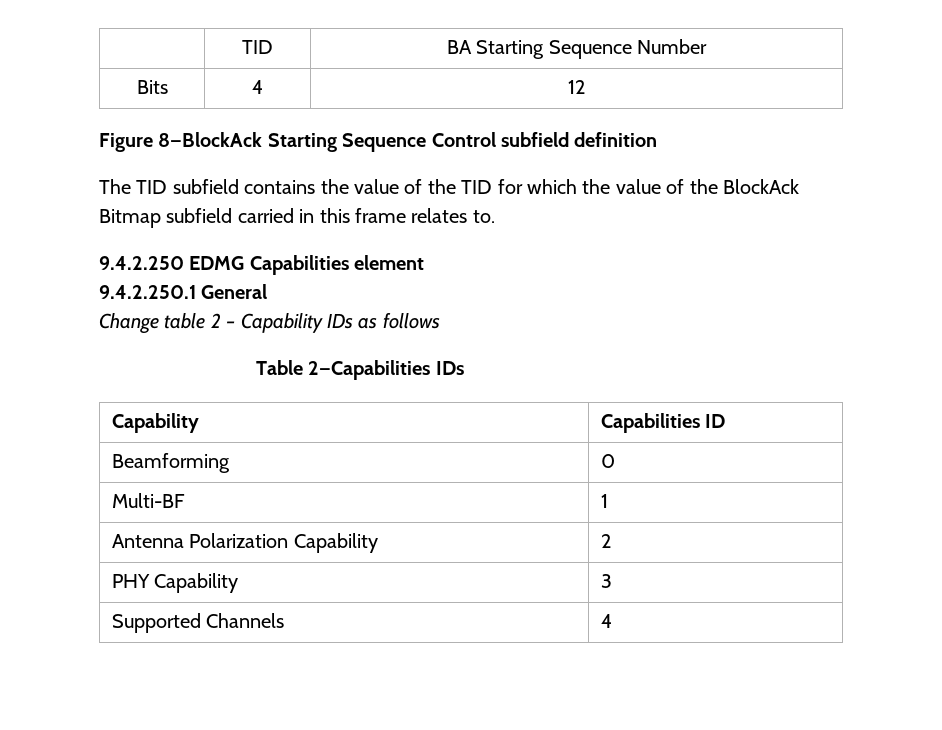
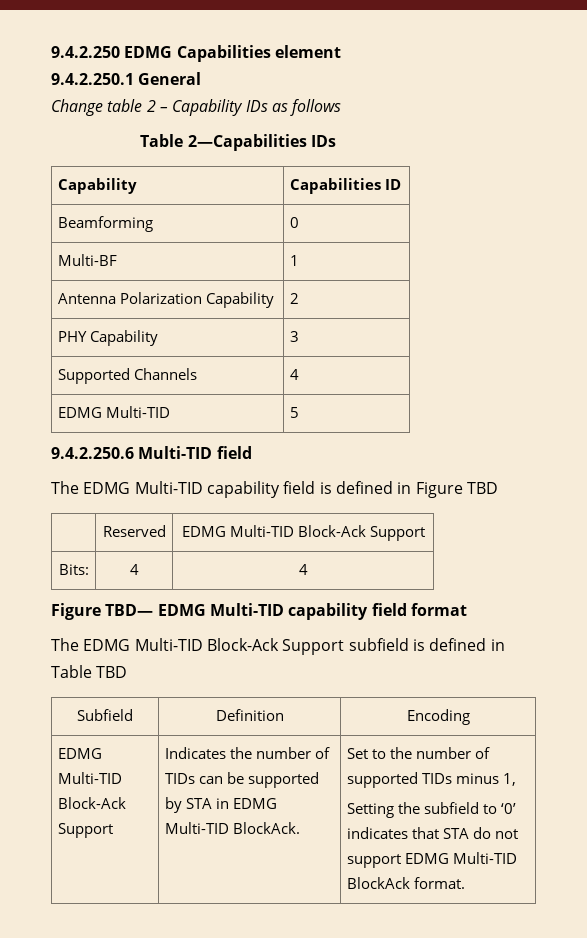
[242,40,273,54] [446,39,708,59] [136,80,168,94] [252,80,263,94] [568,80,585,94] [99,132,658,152] [99,179,799,194] [99,208,495,228] | TID | BA Starting Sequence Number // Bits | 4 | 12 // Figure 8—BlockAck Starting Sequence Control subfield definition // The TID subfield contains the value of the TID for which the value of the BlockAck Bitmap subfield carried in this frame relates to. // -> (51, 52) none
(612, 621) none -> [57,406,170,418] [289,407,299,418] [51,446,252,459] [51,481,498,498] [102,525,166,537] [181,525,425,541] [58,564,89,575] [129,564,139,575] [298,564,308,575] [51,603,467,620] [51,638,505,655] [51,665,128,678] [77,709,133,721] [215,709,284,721] [406,709,470,725] [57,748,102,759] [57,772,122,784] [57,797,126,809] [57,823,113,838] [164,747,330,759] [164,772,319,788] [164,797,277,813] [164,822,300,834] [346,747,490,759] [346,772,516,788] [346,802,516,818] [346,827,518,839] [346,852,517,868] [346,877,465,889] // EDMG Multi-TID | 5 // 9.4.2.250.6 Multi-TID field // The EDMG Multi-TID capability field is defined in Figure TBD // | Reserved | EDMG Multi-TID Block-Ack Support // Bits: | 4 | 4 // Figure TBD— EDMG Multi-TID capability field format // The EDMG Multi-TID Block-Ack Support subfield is defined in Table TBD // Subfield | Definition | Encoding // EDMG Multi-TID Block-Ack Support | Indicates the number of TIDs can be supported by STA in EDMG Multi-TID BlockAck. | Set to the number of supported TIDs minus 1, // Setting the subfield to ‘0’ indicates that STA do not support EDMG Multi-TID BlockAck format.

